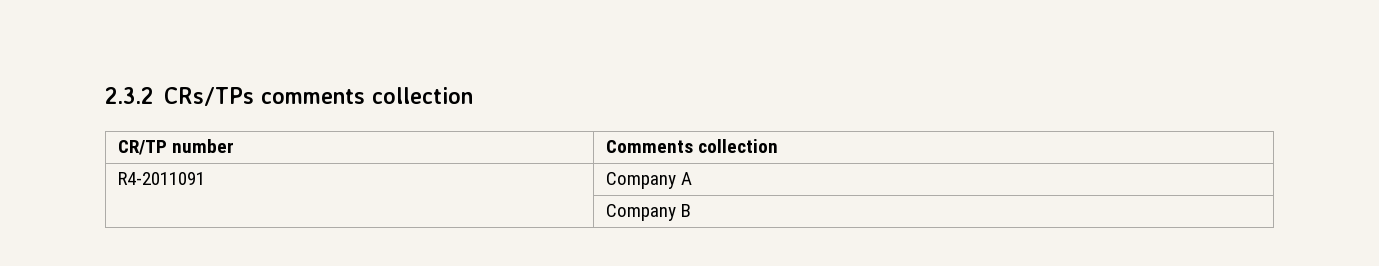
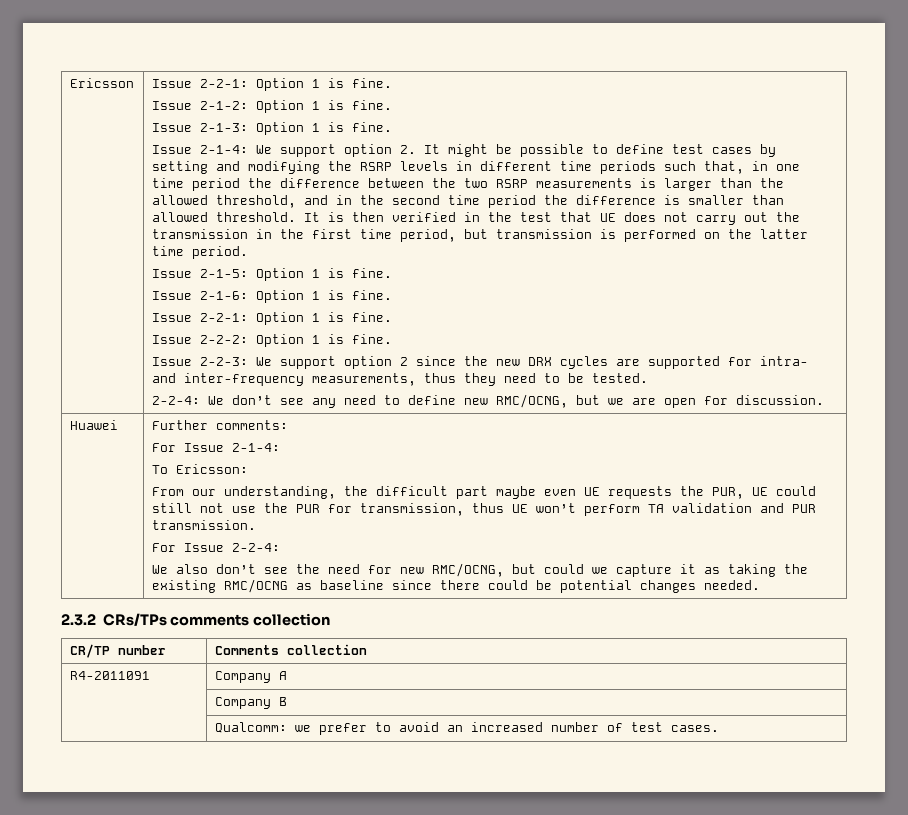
(105, 95) none -> [69,78,134,88] [151,78,392,91] [151,100,392,113] [151,122,392,135] [151,144,776,157] [151,161,800,174] [151,178,784,191] [151,195,784,208] [151,212,800,225] [151,229,808,242] [151,246,248,259] [151,268,392,281] [151,290,392,303] [151,312,392,325] [151,334,392,347] [151,356,808,369] [151,373,648,386] [151,394,824,408] [69,420,118,430] [151,420,288,430] [151,443,280,452] [151,464,248,474] [151,486,816,499] [151,503,816,516] [151,520,256,530] [151,543,280,552] [151,563,808,577] [151,579,760,593] Ericsson | Issue 2-2-1: Option 1 is fine. // Issue 2-1-2: Option 1 is fine. // Issue 2-1-3: Option 1 is fine. // Issue 2-1-4: We support option 2. It might be possible to define test cases by setting and modifying the RSRP levels in different time periods such that, in one time period the difference between the two RSRP measurements is larger than the allowed threshold, and in the second time period the difference is smaller than allowed threshold. It is then verified in the test that UE does not carry out the transmission in the first time period, but transmission is performed on the latter time period. // Issue 2-1-5: Option 1 is fine. // Issue 2-1-6: Option 1 is fine. // Issue 2-2-1: Option 1 is fine. // Issue 2-2-2: Option 1 is fine. // Issue 2-2-3: We support option 2 since the new DRX cycles are supported for intra- and inter-frequency measurements, thus they need to be tested. // 2-2-4: We don’t see any need to define new RMC/OCNG, but we are open for discussion. // Huawei | Further comments: // For Issue 2-1-4: // To Ericsson: // From our understanding, the difficult part maybe even UE requests the PUR, UE could still not use the PUR for transmission, thus UE won’t perform TA validation and PUR transmission. // For Issue 2-2-4: // We also don’t see the need for new RMC/OCNG, but could we capture it as taking the existing RMC/OCNG as baseline since there could be potential changes needed. //
(691, 210) none -> [214,722,719,735] // | Qualcomm: we prefer to avoid an increased number of test cases.

